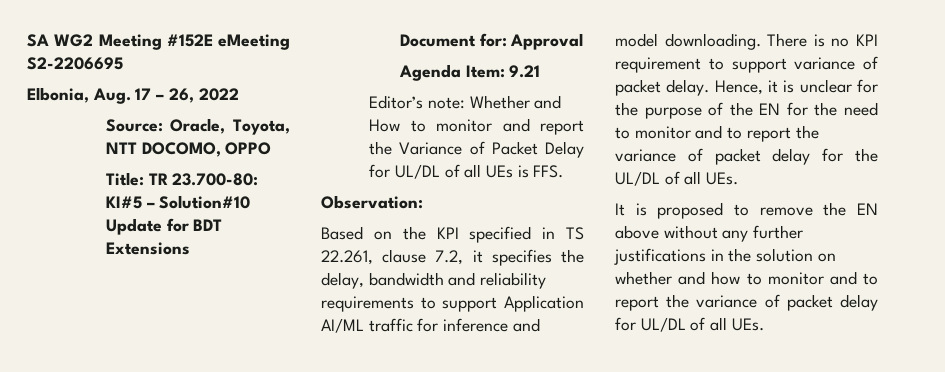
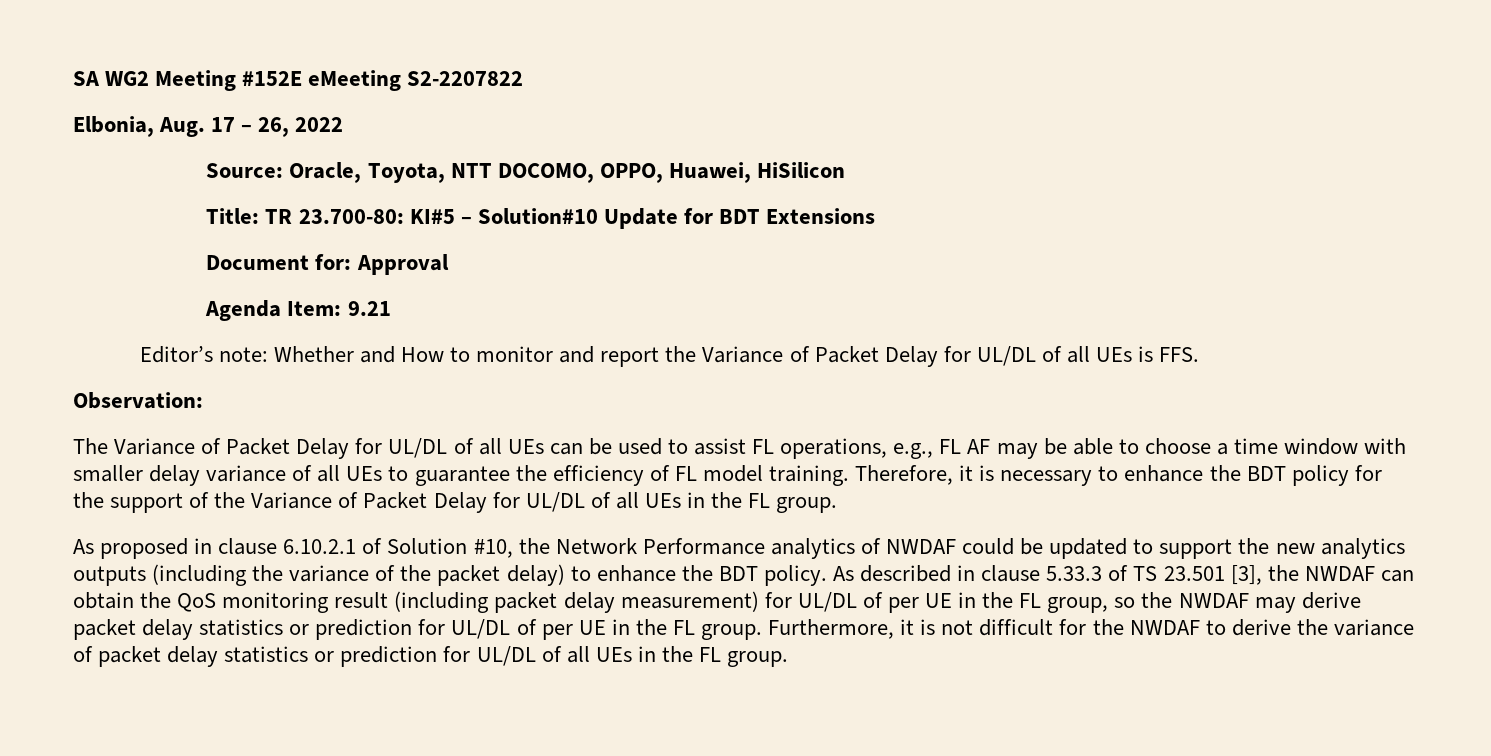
[27,57,123,70] S2-2206695 -> [407,71,524,86] S2-2207822
[225,142,272,155] OPPO -> [599,162,845,183] OPPO, Huawei, HiSilicon
[321,226,584,243] [321,249,584,266] [321,272,547,289] [321,295,584,312] [321,318,540,333] [615,33,878,50] [615,56,878,73] [615,79,878,96] [615,102,878,119] [615,125,819,142] [615,148,878,165] [615,171,739,186] [615,202,878,219] [615,225,804,242] [614,248,836,265] [615,271,878,285] [615,294,878,311] [615,317,764,332] Based on the KPI specified in TS 22.261, clause 7.2, it specifies the delay, bandwidth and reliability requirements to support Application AI/ML traffic for inference and model downloading. There is no KPI requirement to support variance of packet delay. Hence, it is unclear for the purpose of the EN for the need to monitor and to report the variance of packet delay for the UL/DL of all UEs. // It is proposed to remove the EN above without any further justifications in the solution on whether and how to monitor and to report the variance of packet delay for UL/DL of all UEs. -> [73,438,1407,459] [73,465,1382,486] [73,492,838,513] [73,538,1405,559] [73,564,1414,586] [73,591,1361,613] [73,619,1414,640] [73,646,789,667] The Variance of Packet Delay for UL/DL of all UEs can be used to assist FL operations, e.g., FL AF may be able to choose a time window with smaller delay variance of all UEs to guarantee the efficiency of FL model training. Therefore, it is necessary to enhance the BDT policy for the support of the Variance of Packet Delay for UL/DL of all UEs in the FL group. // As proposed in clause 6.10.2.1 of Solution #10, the Network Performance analytics of NWDAF could be updated to support the new analytics outputs (including the variance of the packet delay) to enhance the BDT policy. As described in clause 5.33.3 of TS 23.501 [3], the NWDAF can obtain the QoS monitoring result (including packet delay measurement) for UL/DL of per UE in the FL group, so the NWDAF may derive packet delay statistics or prediction for UL/DL of per UE in the FL group. Furthermore, it is not difficult for the NWDAF to derive the variance of packet delay statistics or prediction for UL/DL of all UEs in the FL group.

